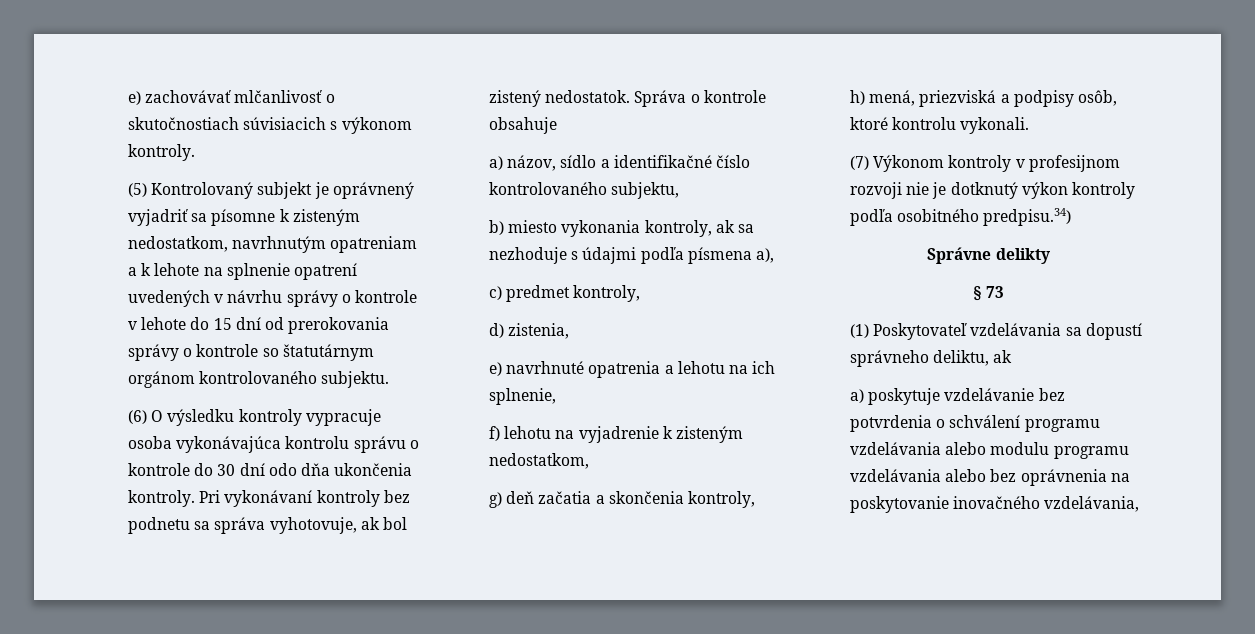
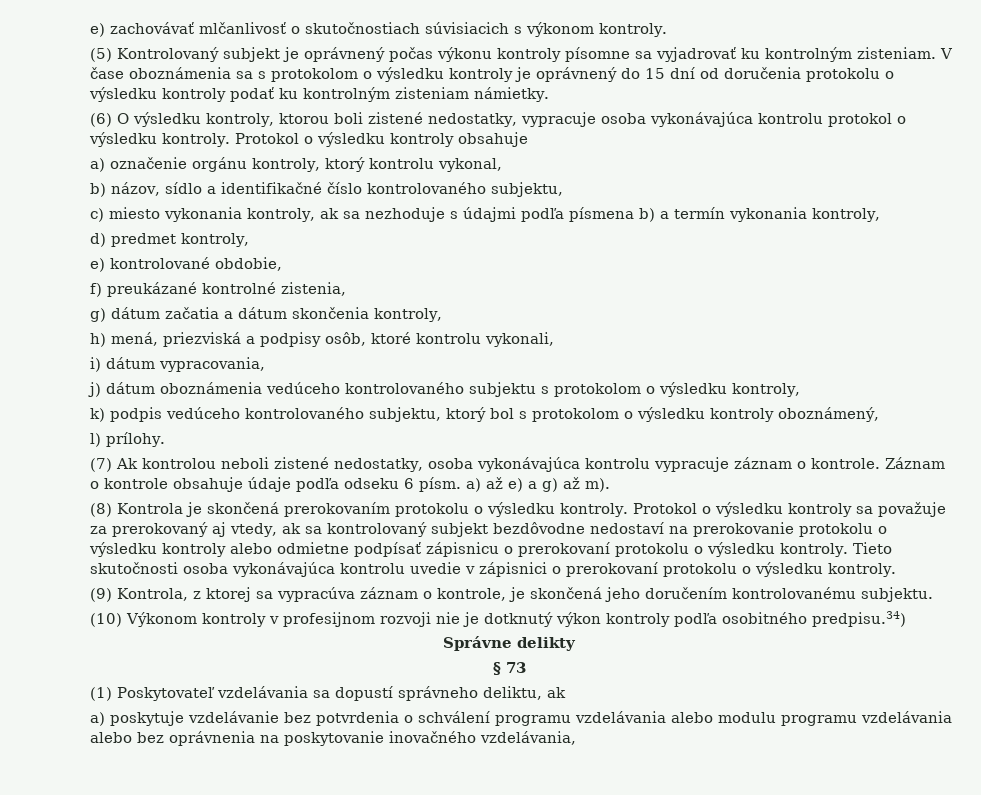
[127,209,360,226] [127,236,418,253] [127,263,357,280] [127,290,417,307] [127,317,390,334] [127,344,374,361] [127,371,390,388] [127,409,381,426] [127,436,419,453] [127,463,413,476] [127,490,410,507] [127,517,407,534] [488,90,766,107] [488,117,557,134] [488,156,503,170] vyjadriť sa písomne k zisteným nedostatkom, navrhnutým opatreniam a k lehote na splnenie opatrení uvedených v návrhu správy o kontrole v lehote do 15 dní od prerokovania správy o kontrole so štatutárnym orgánom kontrolovaného subjektu. // (6) O výsledku kontroly vypracuje osoba vykonávajúca kontrolu správu o kontrole do 30 dní odo dňa ukončenia kontroly. Pri vykonávaní kontroly bez podnetu sa správa vyhotovuje, ak bol zistený nedostatok. Správa o kontrole obsahuje // a) -> [388,47,953,62] [89,67,894,82] [88,87,549,102] [89,112,906,127] [88,132,528,147] [89,157,502,172] [89,183,106,197] počas výkonu kontroly písomne sa vyjadrovať ku kontrolným zisteniam. V čase oboznámenia sa s protokolom o výsledku kontroly je oprávnený do 15 dní od doručenia protokolu o výsledku kontroly podať ku kontrolným zisteniam námietky. // (6) O výsledku kontroly, ktorou boli zistené nedostatky, vypracuje osoba vykonávajúca kontrolu protokol o výsledku kontroly. Protokol o výsledku kontroly obsahuje // a) označenie orgánu kontroly, ktorý kontrolu vykonal, // b)
[488,220,504,235] b) -> [89,208,104,222] c)
[755,248,774,263] [488,285,641,302] [488,323,570,339] [488,361,776,378] [488,388,556,405] [488,426,743,443] [488,453,589,469] [488,491,535,508] a), // c) predmet kontroly, // d) zistenia, // e) navrhnuté opatrenia a lehotu na ich splnenie, // f) lehotu na vyjadrenie k zisteným nedostatkom, // g) deň -> [638,207,880,222] [89,233,249,247] [89,257,282,272] [89,282,346,297] [89,307,160,322] b) a termín vykonania kontroly, // d) predmet kontroly, // e) kontrolované obdobie, // f) preukázané kontrolné zistenia, // g) dátum
(605, 499) none -> [237,307,287,319] dátum
[960,117,1030,134] [849,156,869,170] vykonali. // (7) -> [484,332,554,347] [89,357,265,372] [87,382,800,397] [89,407,879,422] [89,432,165,447] [89,457,945,472] [89,477,610,492] [89,502,946,517] [89,522,887,537] [88,542,892,557] [89,562,896,577] [89,587,933,602] [89,613,122,627] vykonali, // i) dátum vypracovania, // j) dátum oboznámenia vedúceho kontrolovaného subjektu s protokolom o výsledku kontroly, // k) podpis vedúceho kontrolovaného subjektu, ktorý bol s protokolom o výsledku kontroly oboznámený, // l) prílohy. // (7) Ak kontrolou neboli zistené nedostatky, osoba vykonávajúca kontrolu vypracuje záznam o kontrole. Záznam o kontrole obsahuje údaje podľa odseku 6 písm. a) až e) a g) až m). // (8) Kontrola je skončená prerokovaním protokolu o výsledku kontroly. Protokol o výsledku kontroly sa považuje za prerokovaný aj vtedy, ak sa kontrolovaný subjekt bezdôvodne nedostaví na prerokovanie protokolu o výsledku kontroly alebo odmietne podpísať zápisnicu o prerokovaní protokolu o výsledku kontroly. Tieto skutočnosti osoba vykonávajúca kontrolu uvedie v zápisnici o prerokovaní protokolu o výsledku kontroly. // (9) Kontrola, z ktorej sa vypracúva záznam o kontrole, je skončená jeho doručením kontrolovanému subjektu. // (10)

